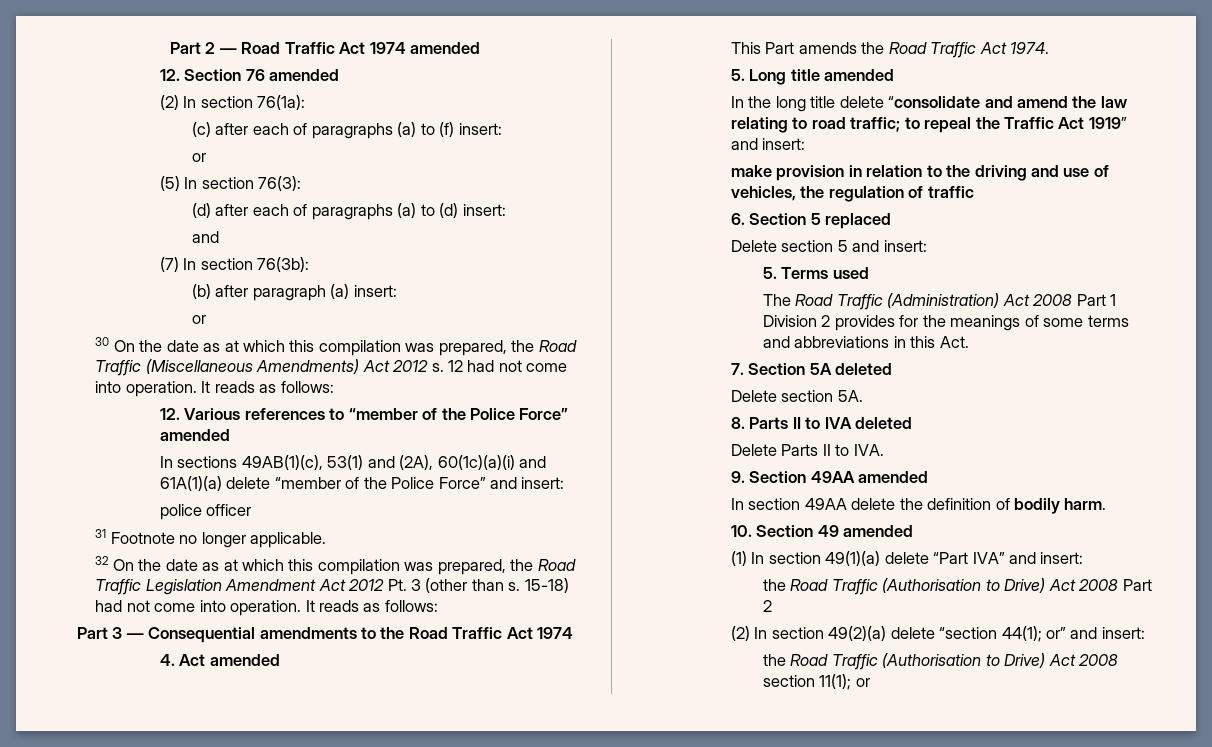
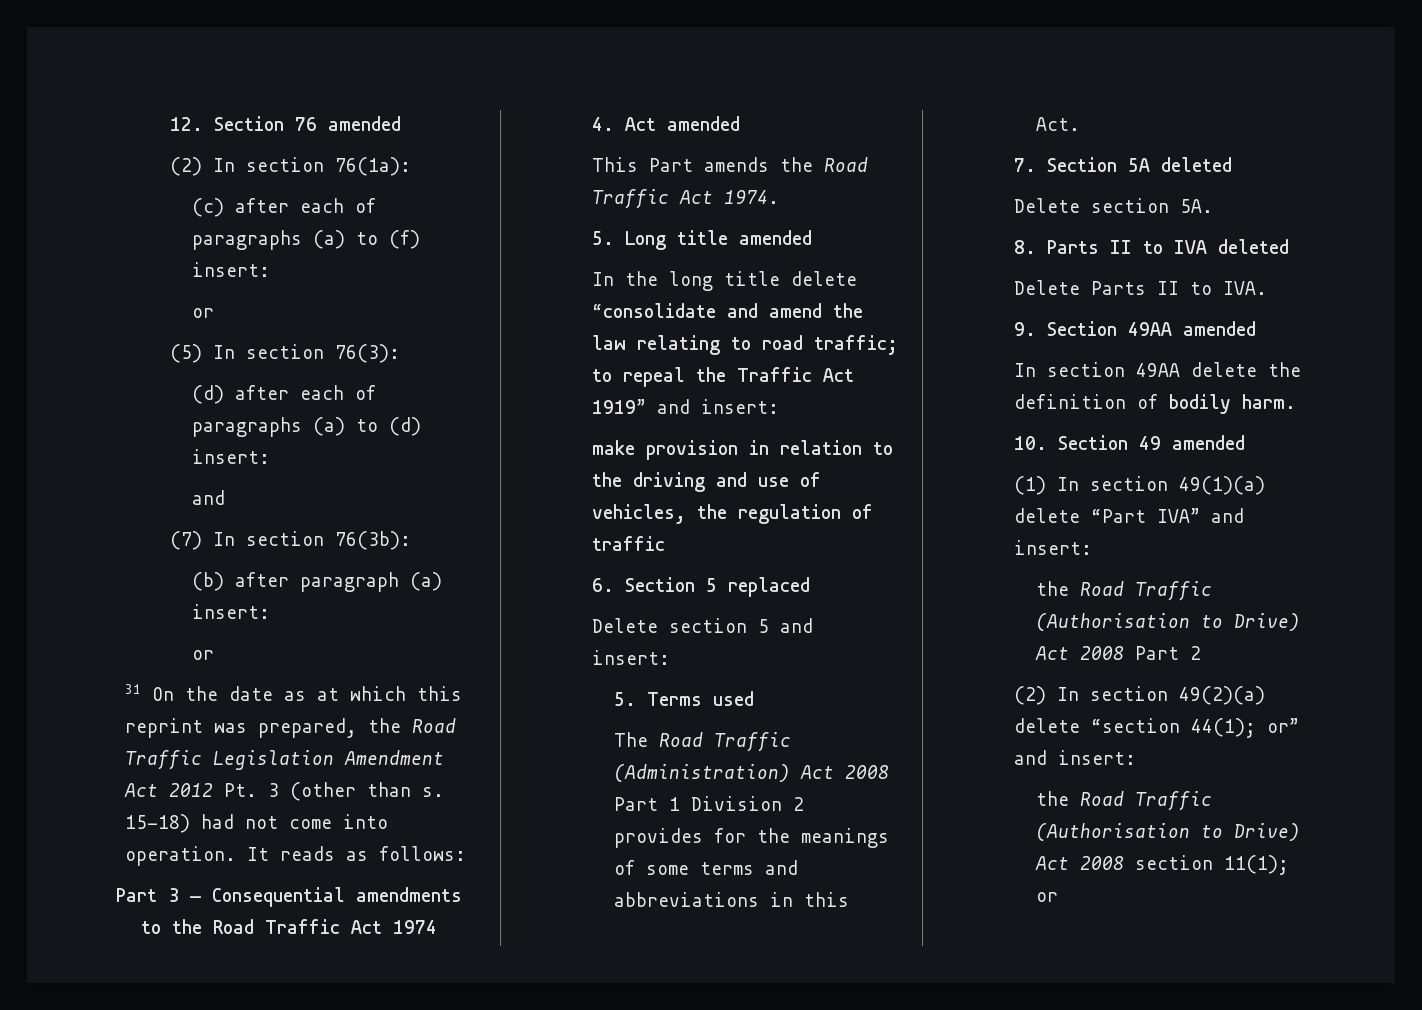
[169,42,481,54] Part 2 — Road Traffic Act 1974 amended // -> (169, 124) none
[95,337,577,356] [95,359,568,376] [95,381,334,397] [159,408,569,420] [159,429,230,441] [159,455,546,470] [159,476,565,491] [159,504,252,520] [95,529,327,548] [95,556,400,575] 30 On the date as at which this compilation was prepared, the Road Traffic (Miscellaneous Amendments) Act 2012 s. 12 had not come into operation. It reads as follows: // 12. Various references to “member of the Police Force” amended // In sections 49AB(1)(c), 53(1) and (2A), 60(1c)(a)(i) and 61A(1)(a) delete “member of the Police Force” and insert: // police officer // 31 Footnote no longer applicable. // 32 On the date as at which this compilation -> [124,684,462,701] [124,718,203,738] 31 On the date as at which this reprint

